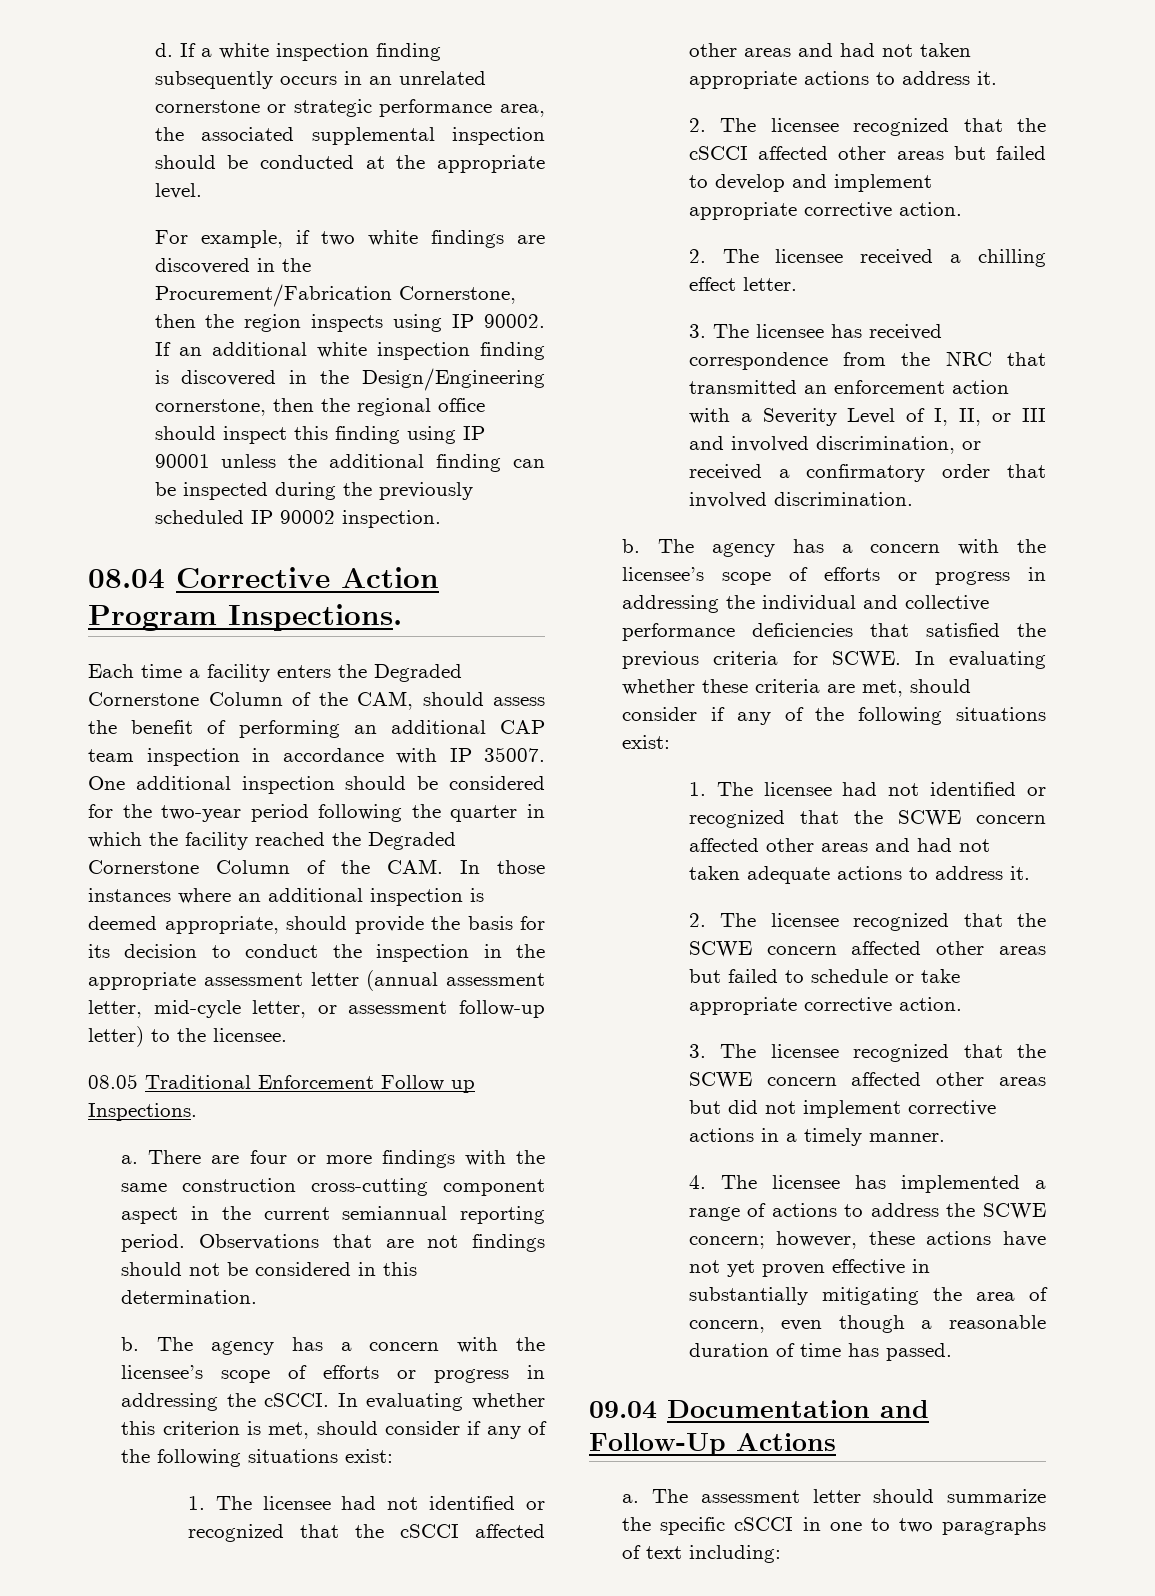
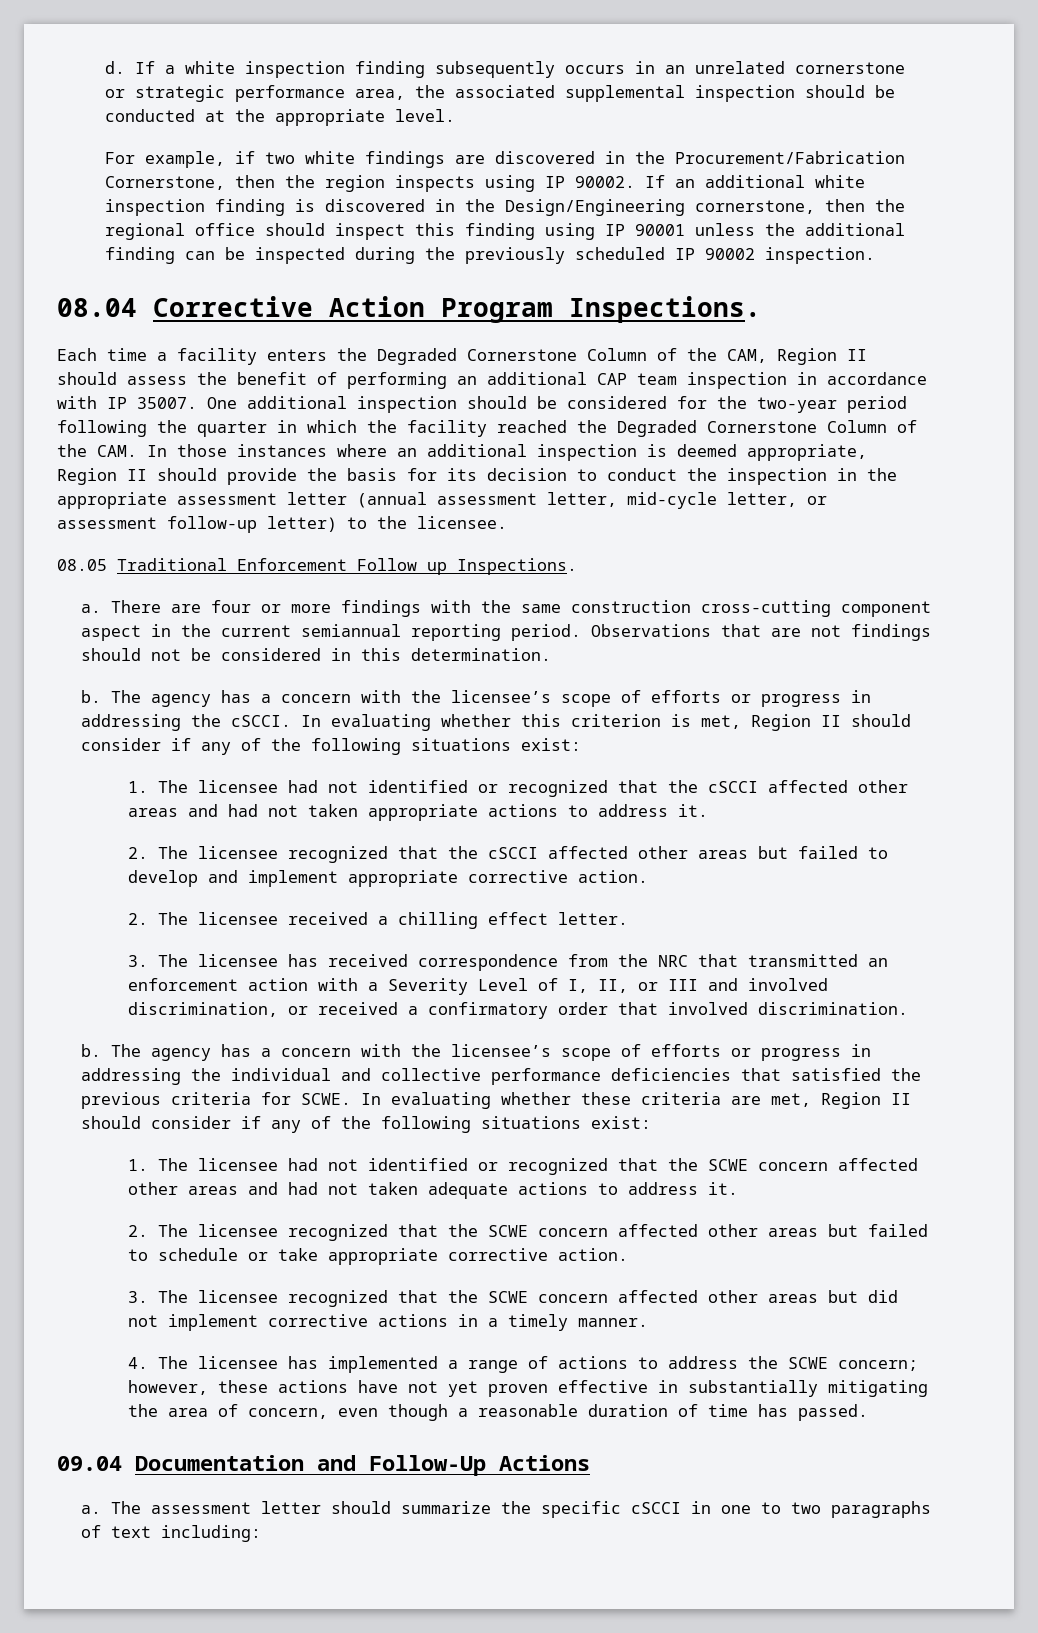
(413, 700) none -> [777,348,867,365] Region II
(279, 925) none -> [57,468,147,485] Region II
(310, 1430) none -> [750,714,841,731] Region II
(904, 688) none -> [820,1092,911,1109] Region II

